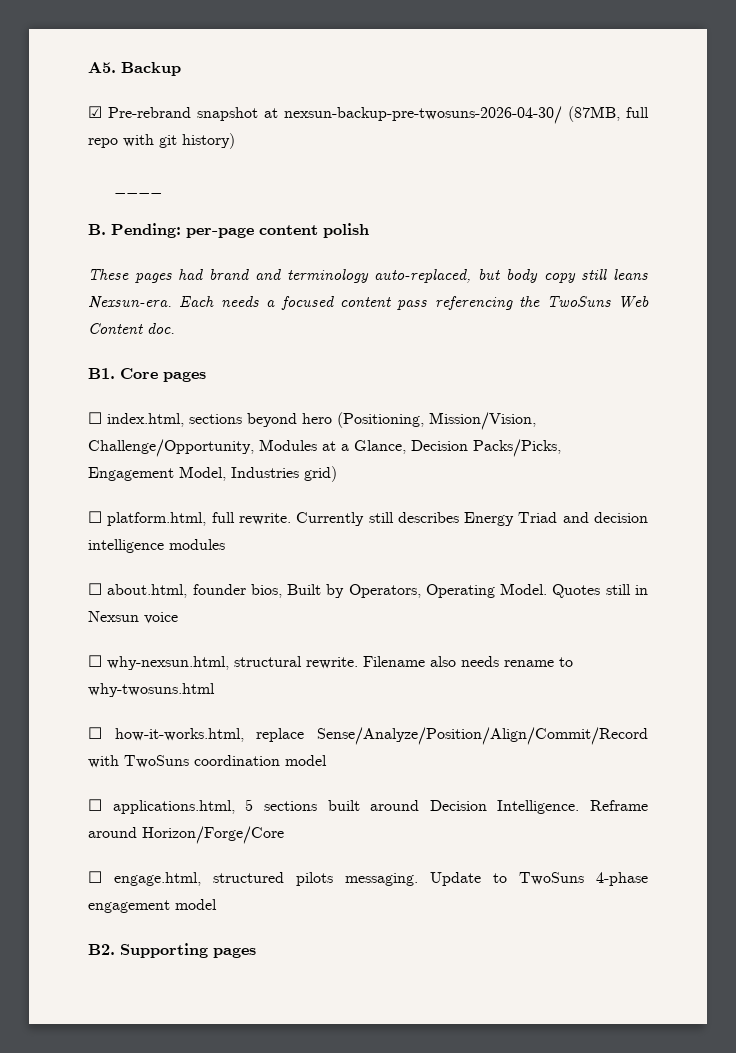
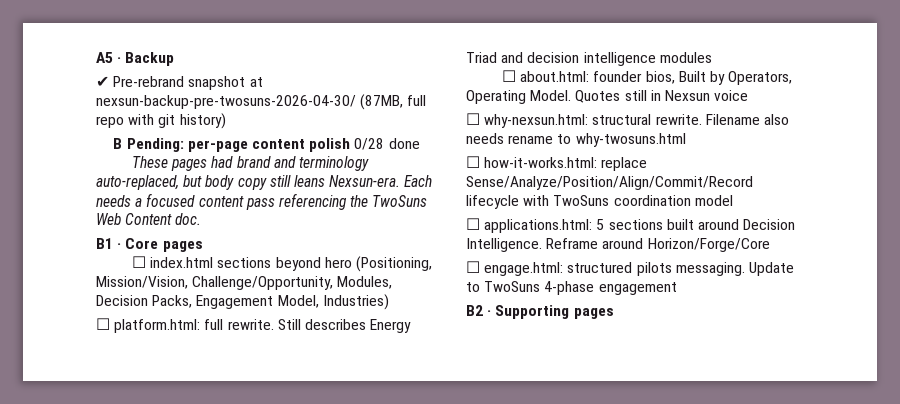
[88,62,116,73] A5. -> [96,52,122,63] A5 ·
[88,106,102,118] ☑ -> [96,76,109,87] ✔
[113,190,162,194] [88,224,106,235] ____ // B. -> [113,138,123,149] B
(369, 230) none -> [354,138,420,150] 0/28 done
[88,368,115,379] B1. -> [96,238,122,249] B1 ·
[107,413,184,427] index.html, -> [150,257,214,268] index.html
[259,439,561,457] [88,466,337,482] [88,511,207,526] Modules at a Glance, Decision Packs/Picks, Engagement Model, Industries grid) // ☐ platform.html, -> [337,276,393,289] [96,294,389,310] [96,318,201,333] Modules, Decision Packs, Engagement Model, Industries) // ☐ platform.html:
[296,512,394,526] Currently still -> [277,319,301,330] Still
[107,584,188,598] about.html, -> [520,71,590,82] about.html:
[107,656,229,670] why-nexsun.html, -> [484,114,589,128] why-nexsun.html:
[114,728,244,742] how-it-works.html, -> [484,157,598,168] how-it-works.html:
(648, 736) none -> [466,195,519,209] lifecycle
[112,800,235,814] applications.html, -> [484,219,593,233] applications.html:
[114,872,201,886] engage.html, -> [484,262,564,276] engage.html:
[175,899,217,910] [88,944,115,955] model // B2. -> [466,305,492,316] // B2 ·

